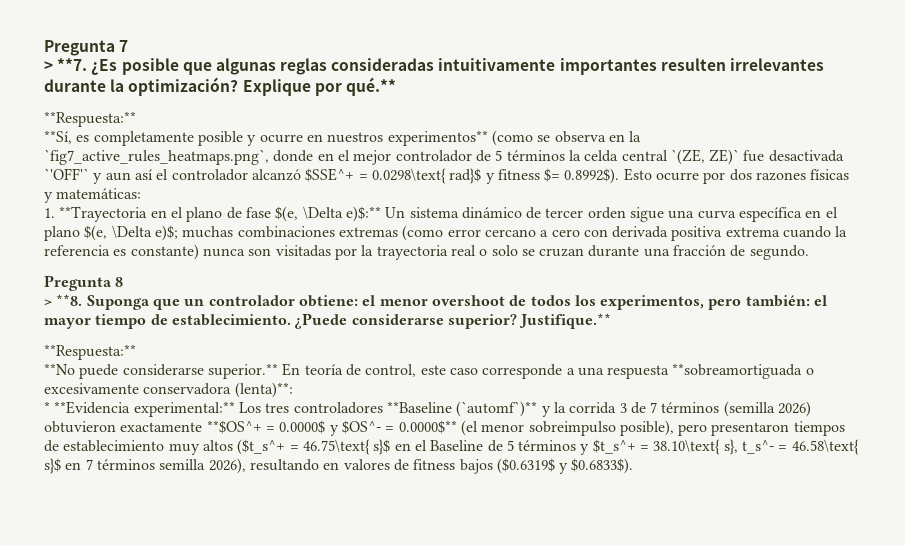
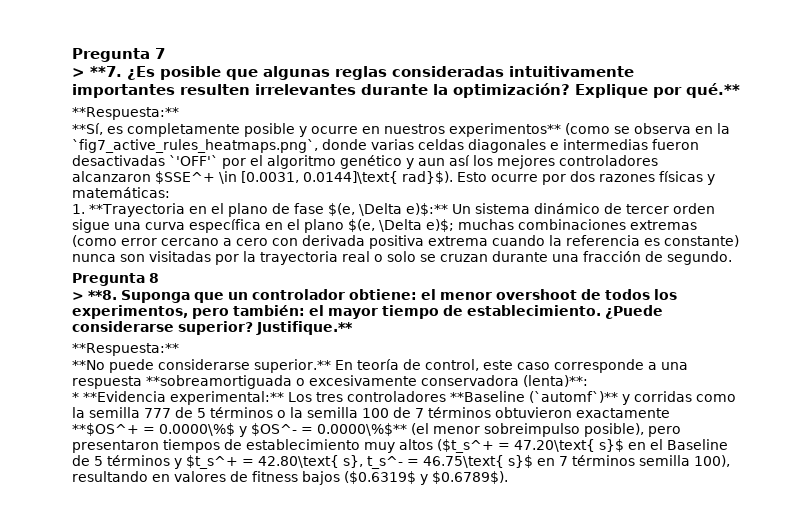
[317,149,844,165] [44,168,620,184] en el mejor controlador de 5 términos la celda central `(ZE, ZE)` fue desactivada `'OFF'` y aun así el controlador alcanzó $SSE^+ = 0.0298\text{ rad}$ y fitness $= 0.8992$). -> [371,139,699,153] [72,155,658,169] [72,171,453,184] varias celdas diagonales e intermedias fueron desactivadas `'OFF'` por el algoritmo genético y aun así los mejores controladores alcanzaron $SSE^+ \in [0.0031, 0.0144]\text{ rad}$).
[553,402,627,414] la corrida 3 -> [634,391,736,402] [72,407,389,418] corridas como la semilla 777 de 5 términos o la semilla 100
[723,401,812,417] (semilla 2026) -> (491, 412) none
[279,420,326,434] 0.0000$ -> [159,423,235,436] 0.0000\%$
[398,420,457,434] 0.0000$** -> [317,423,407,436] 0.0000\%$**
[302,439,370,455] 46.75\text{ -> [514,439,595,452] 47.20\text{
[653,439,721,455] 38.10\text{ -> [258,455,339,468] 42.80\text{
[791,439,859,455] 46.58\text{ -> [423,455,504,468] 46.75\text{
[208,458,246,474] 2026), -> [694,455,730,467] 100),
[571,458,634,474] $0.6833$). -> [432,471,508,484] $0.6789$).

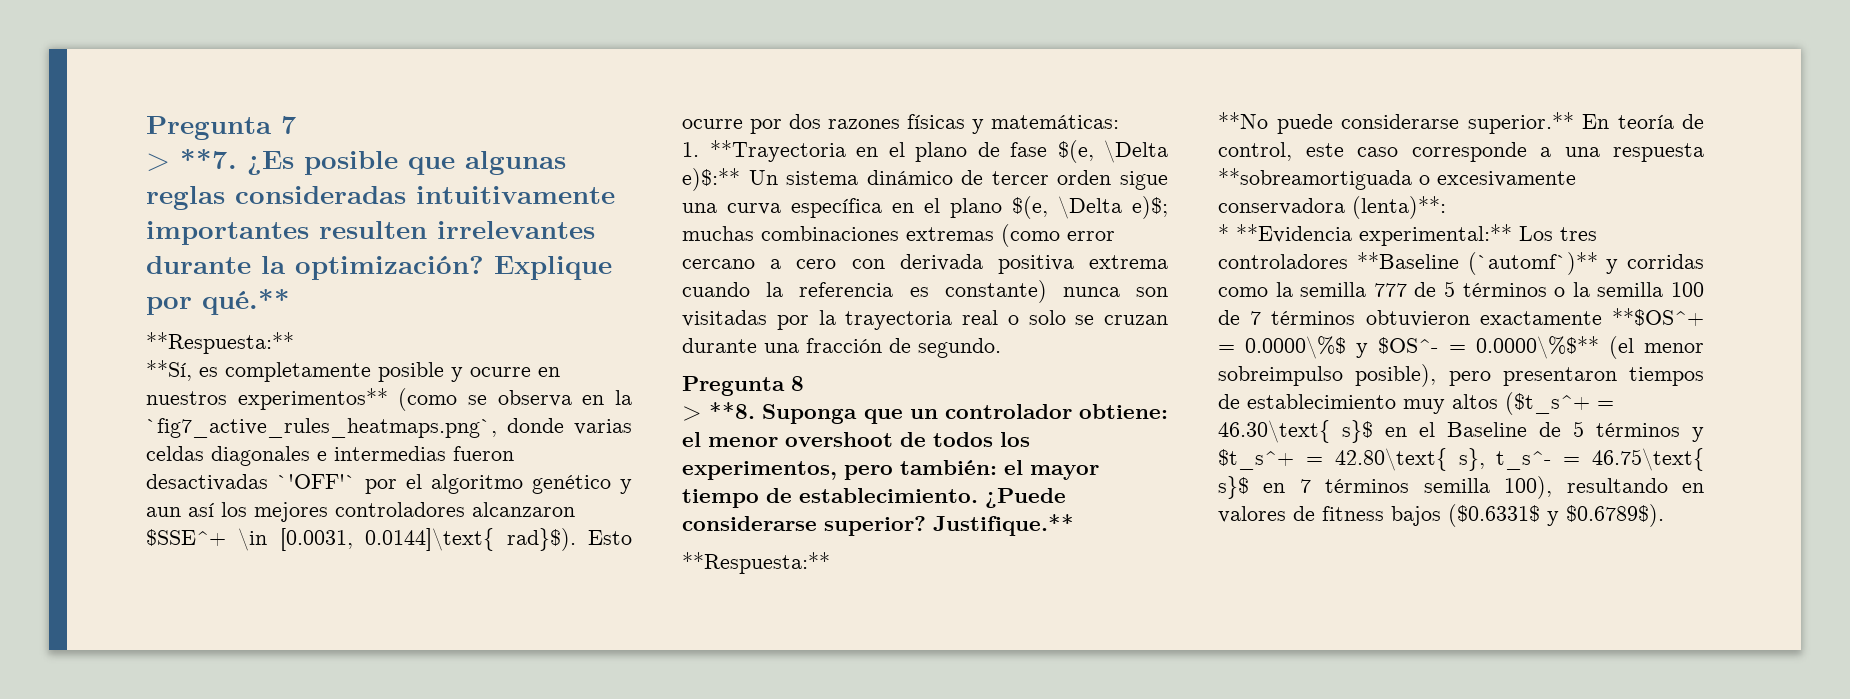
[514,439,595,452] 47.20\text{ -> [1218,420,1330,443] 46.30\text{
[344,471,416,484] ($0.6319$ -> [1448,504,1540,527] ($0.6331$

